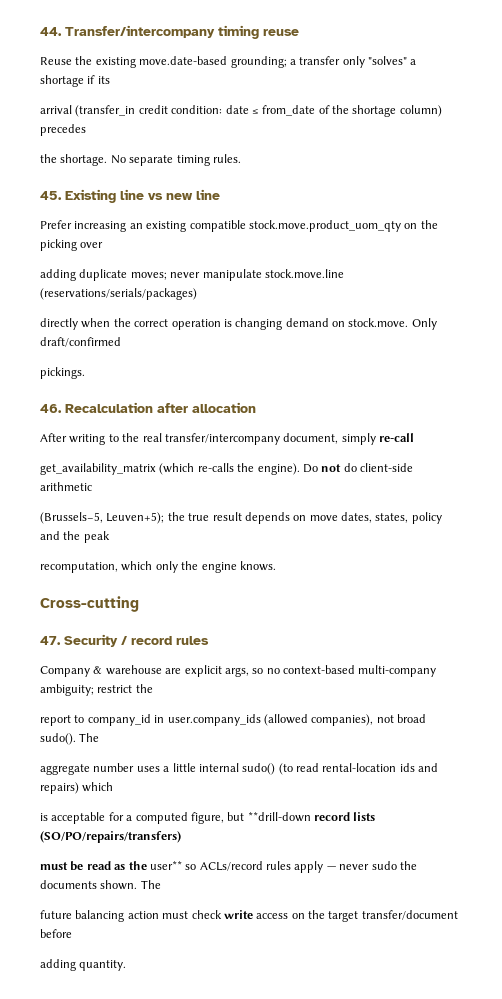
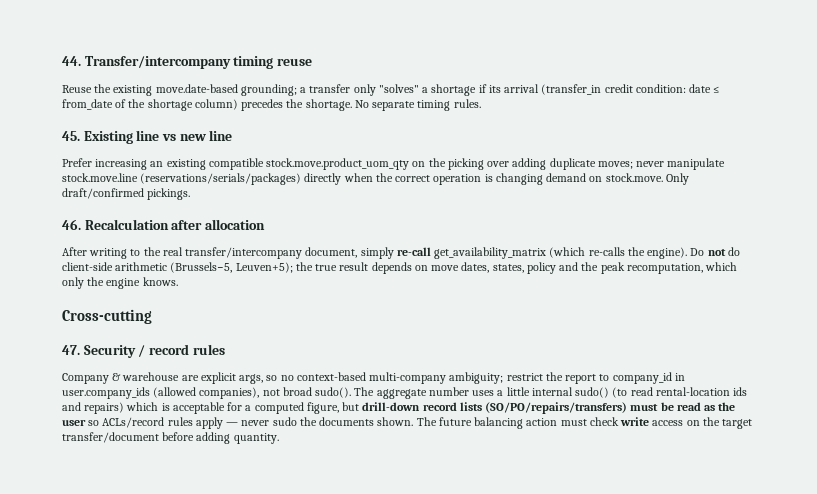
(110, 80) // -> (501, 89) none
(86, 130) // -> (284, 105) none
(104, 245) // -> (510, 164) none
(197, 294) // -> (302, 179) none
(121, 342) // -> (144, 193) none
(414, 437) // -> (431, 251) none
(92, 486) // -> (168, 266) none
(110, 537) // -> (625, 268) none
(153, 688) // -> (563, 376) none
(100, 737) // -> (375, 391) none
(114, 787) // -> (159, 406) none
[247,812,311,822] **drill-down -> [362,402,421,411] drill-down
(181, 837) // -> (628, 408) none
[149,861,182,870] user** -> [62,419,86,426] user
(161, 884) // -> (437, 421) none
(72, 933) // -> (195, 436) none

